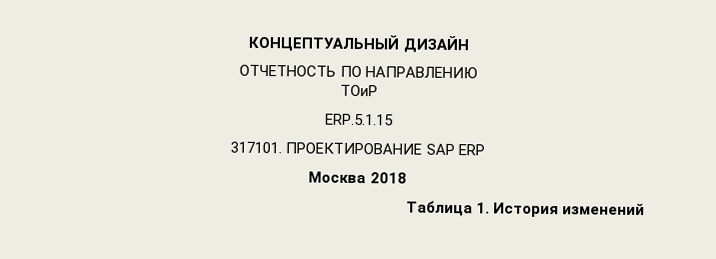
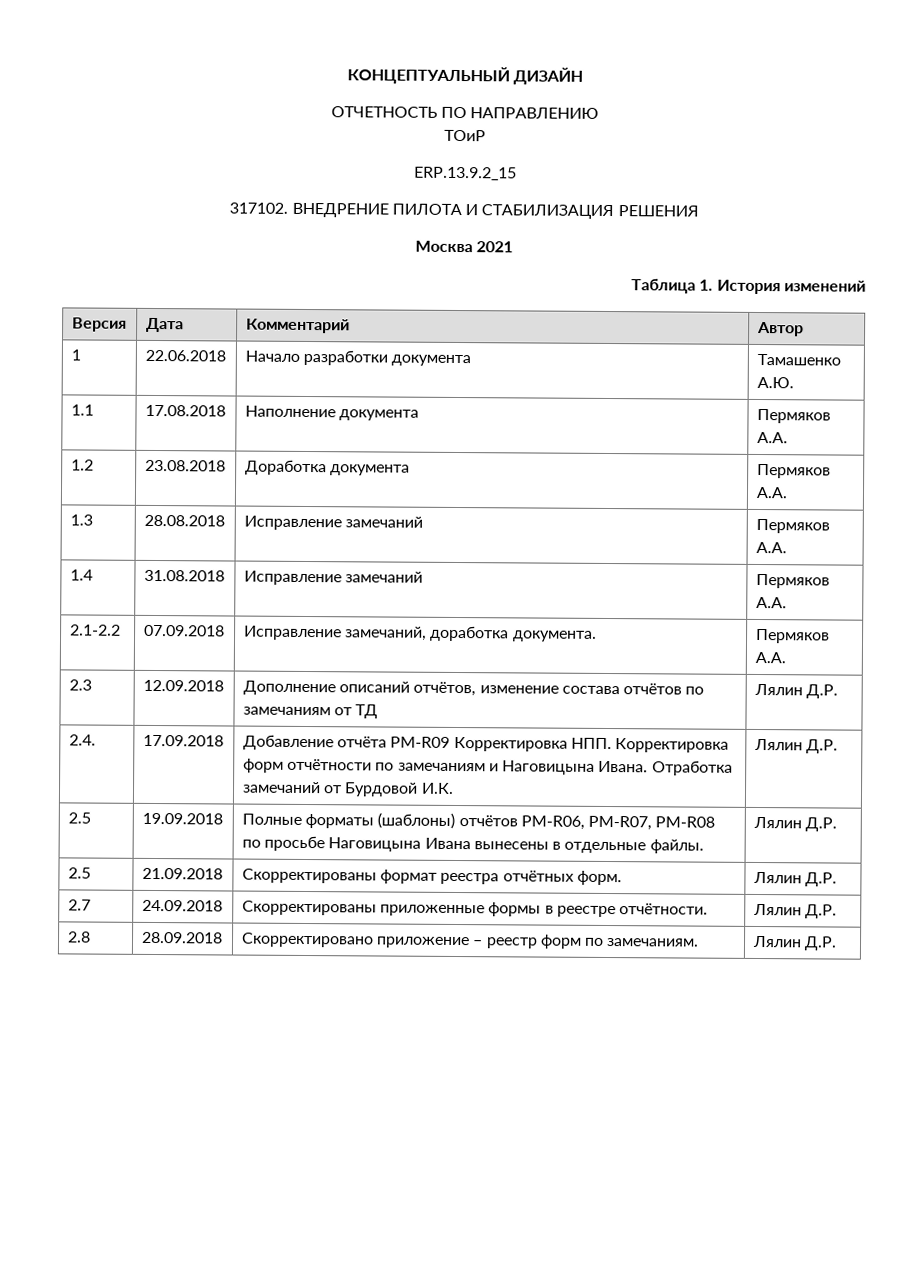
[324,113,394,126] [230,141,485,156] ERP.5.1.15 // 317101. ПРОЕКТИРОВАНИЕ SAP ERP -> [413,166,517,181] [229,202,699,220] ERP.13.9.2_15 // 317102. ВНЕДРЕНИЕ ПИЛОТА И СТАБИЛИЗАЦИЯ РЕШЕНИЯ
[369,172,407,184] 2018 -> [476,241,514,253] 2021
(645, 209) none -> [71,317,127,332] [145,317,184,333] [245,318,350,334] [756,321,804,337] [70,349,81,361] [144,349,226,362] [244,349,472,367] [756,353,841,366] [756,376,794,389] [70,404,94,416] [144,404,226,417] [244,405,419,421] [756,408,831,424] [756,431,788,444] [70,459,94,471] [144,459,226,472] [244,459,410,476] [756,463,831,479] [755,486,788,499] [69,514,93,526] [143,514,225,527] [243,515,423,531] [755,518,830,534] [755,541,787,554] [69,569,93,581] [143,569,225,582] [243,570,423,586] [755,573,830,589] [755,596,787,609] [69,624,121,636] [143,624,225,637] [243,625,597,642] [755,628,830,644] [754,651,786,664] [68,679,92,691] [142,679,224,692] [242,680,705,697] [242,704,379,719] [753,683,838,699] [68,734,96,746] [142,734,224,747] [242,734,730,753] [242,758,733,776] [241,781,454,797] [753,738,838,754] [67,812,91,824] [141,812,223,825] [241,812,716,831] [241,835,704,854] [752,816,837,832] [67,867,91,879] [141,867,223,880] [241,868,622,886] [752,871,837,887] [67,899,91,911] [141,899,223,912] [241,900,709,918] [752,903,837,919] [66,931,91,943] [140,931,223,944] [240,932,700,949] [751,935,837,951] // Версия | Дата | Комментарий | Автор // 1 | 22.06.2018 | Начало разработки документа | Тамашенко А.Ю. // 1.1 | 17.08.2018 | Наполнение документа | Пермяков А.А. // 1.2 | 23.08.2018 | Доработка документа | Пермяков А.А. // 1.3 | 28.08.2018 | Исправление замечаний | Пермяков А.А. // 1.4 | 31.08.2018 | Исправление замечаний | Пермяков А.А. // 2.1-2.2 | 07.09.2018 | Исправление замечаний, доработка документа. | Пермяков А.А. // 2.3 | 12.09.2018 | Дополнение описаний отчётов, изменение состава отчётов по замечаниям от ТД | Лялин Д.Р. // 2.4. | 17.09.2018 | Добавление отчёта PM-R09 Корректировка НПП. Корректировка форм отчётности по замечаниям и Наговицына Ивана. Отработка замечаний от Бурдовой И.К. | Лялин Д.Р. // 2.5 | 19.09.2018 | Полные форматы (шаблоны) отчётов PM-R06, PM-R07, PM-R08 по просьбе Наговицына Ивана вынесены в отдельные файлы. | Лялин Д.Р. // 2.5 | 21.09.2018 | Скорректированы формат реестра отчётных форм. | Лялин Д.Р. // 2.7 | 24.09.2018 | Скорректированы приложенные формы в реестре отчётности. | Лялин Д.Р. // 2.8 | 28.09.2018 | Скорректировано приложение – реестр форм по замечаниям. | Лялин Д.Р.

